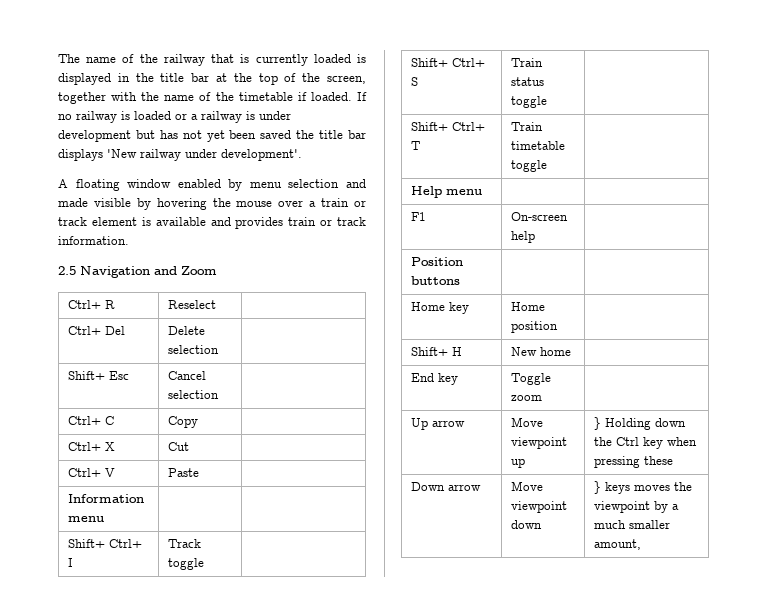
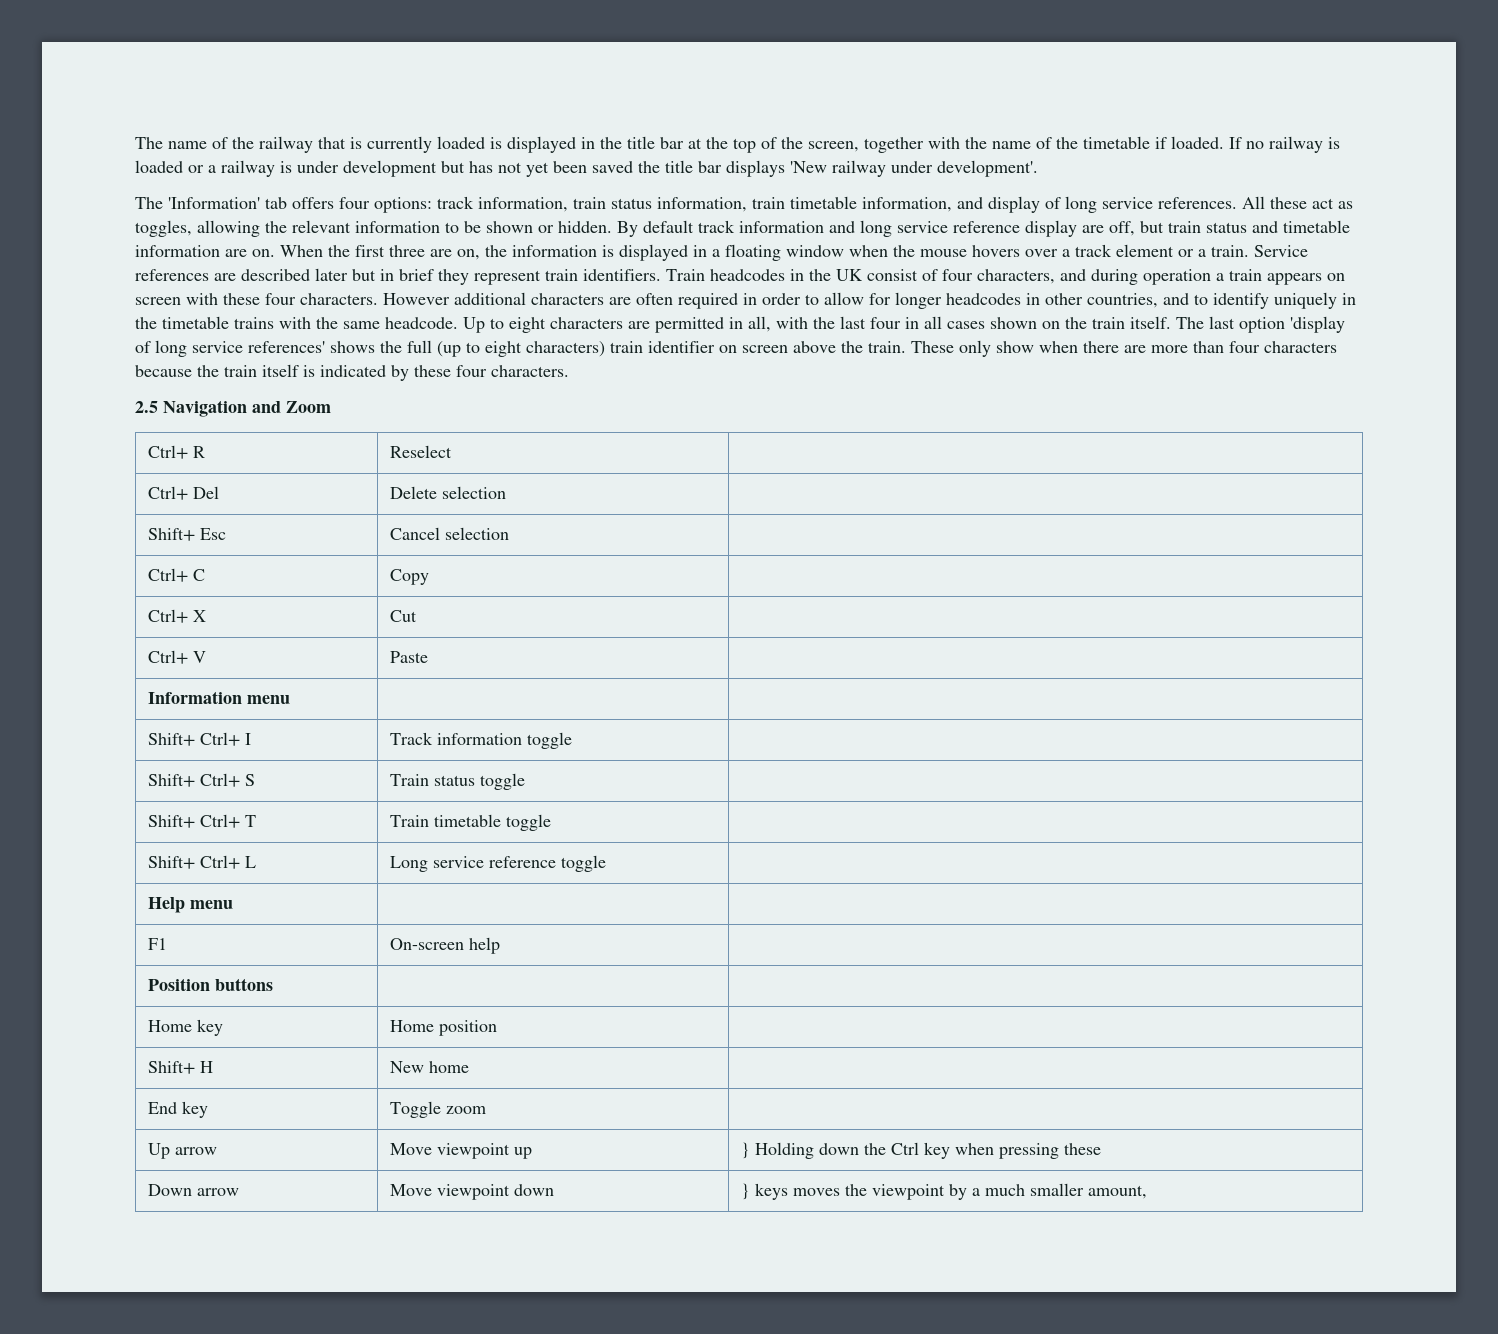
[58,179,366,191] [58,198,207,210] A floating window enabled by menu selection and made visible by hovering -> [135,196,1353,213] [135,220,1350,237] [135,244,888,261] The 'Information' tab offers four options: track information, train status information, train timetable information, and display of long service references. All these act as toggles, allowing the relevant information to be shown or hidden. By default track information and long service reference display are off, but train status and timetable information are on. When the first three are on, the information is displayed in a floating window when
(273, 204) none -> [972,245,1020,257] hovers
[321,198,366,207] [58,217,366,229] [58,236,129,245] train or track element is available and provides train or track information. -> [1075,244,1308,257] [135,268,1345,285] [135,292,1356,309] [135,316,1345,333] [135,340,1337,357] [135,364,569,381] track element or a train. Service references are described later but in brief they represent train identifiers. Train headcodes in the UK consist of four characters, and during operation a train appears on screen with these four characters. However additional characters are often required in order to allow for longer headcodes in other countries, and to identify uniquely in the timetable trains with the same headcode. Up to eight characters are permitted in all, with the last four in all cases shown on the train itself. The last option 'display of long service references' shows the full (up to eight characters) train identifier on screen above the train. These only show when there are more than four characters because the train itself is indicated by these four characters.
(201, 543) none -> [436,733,522,745] information
(547, 166) none -> [147,855,256,869] [389,855,606,872] // Shift+ Ctrl+ L | Long service reference toggle |

